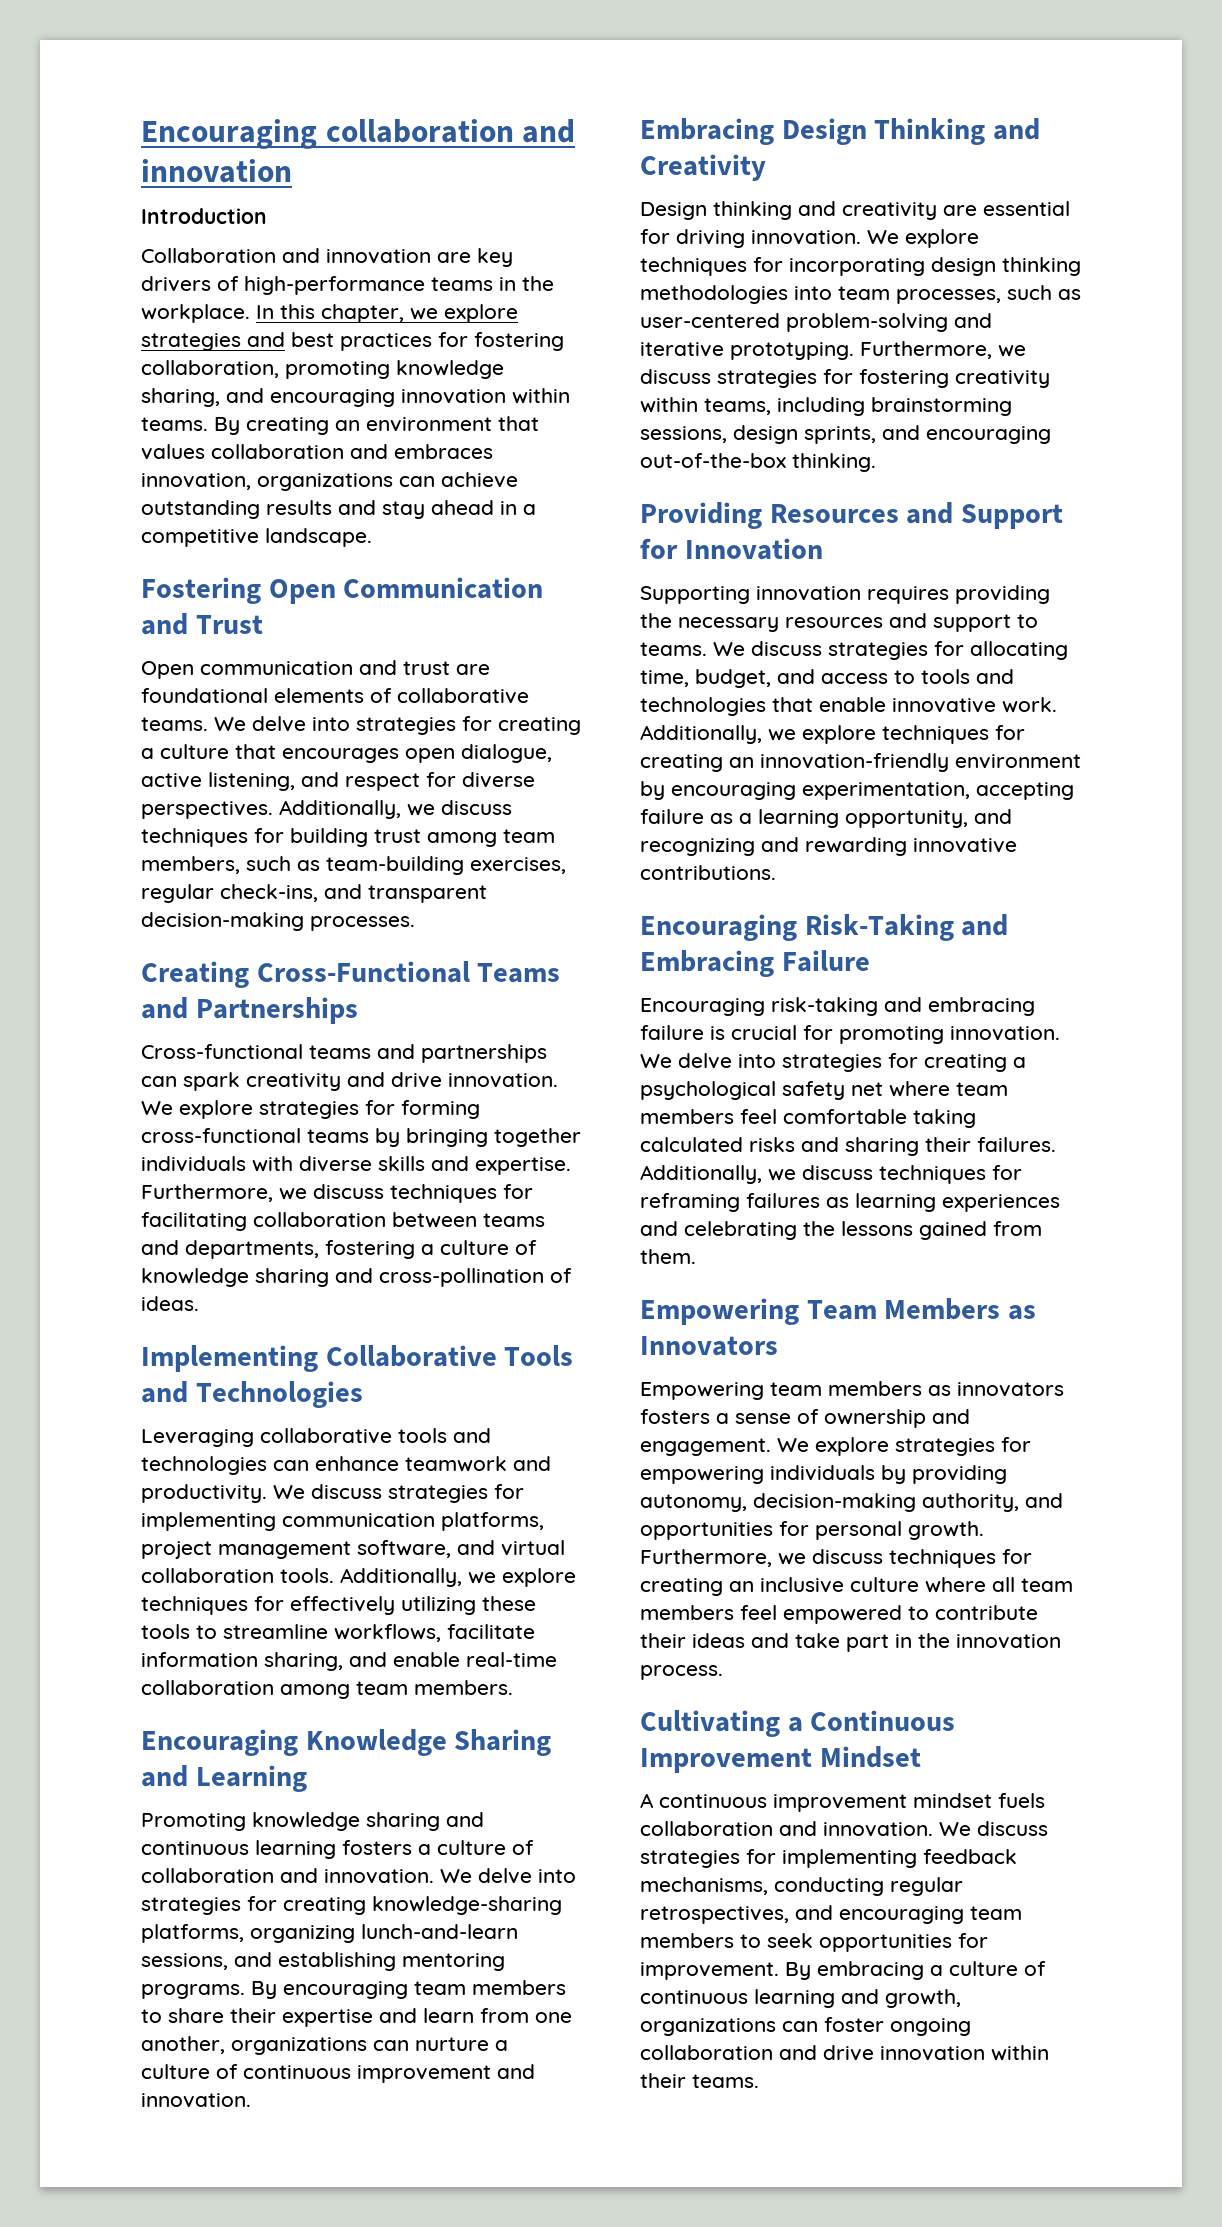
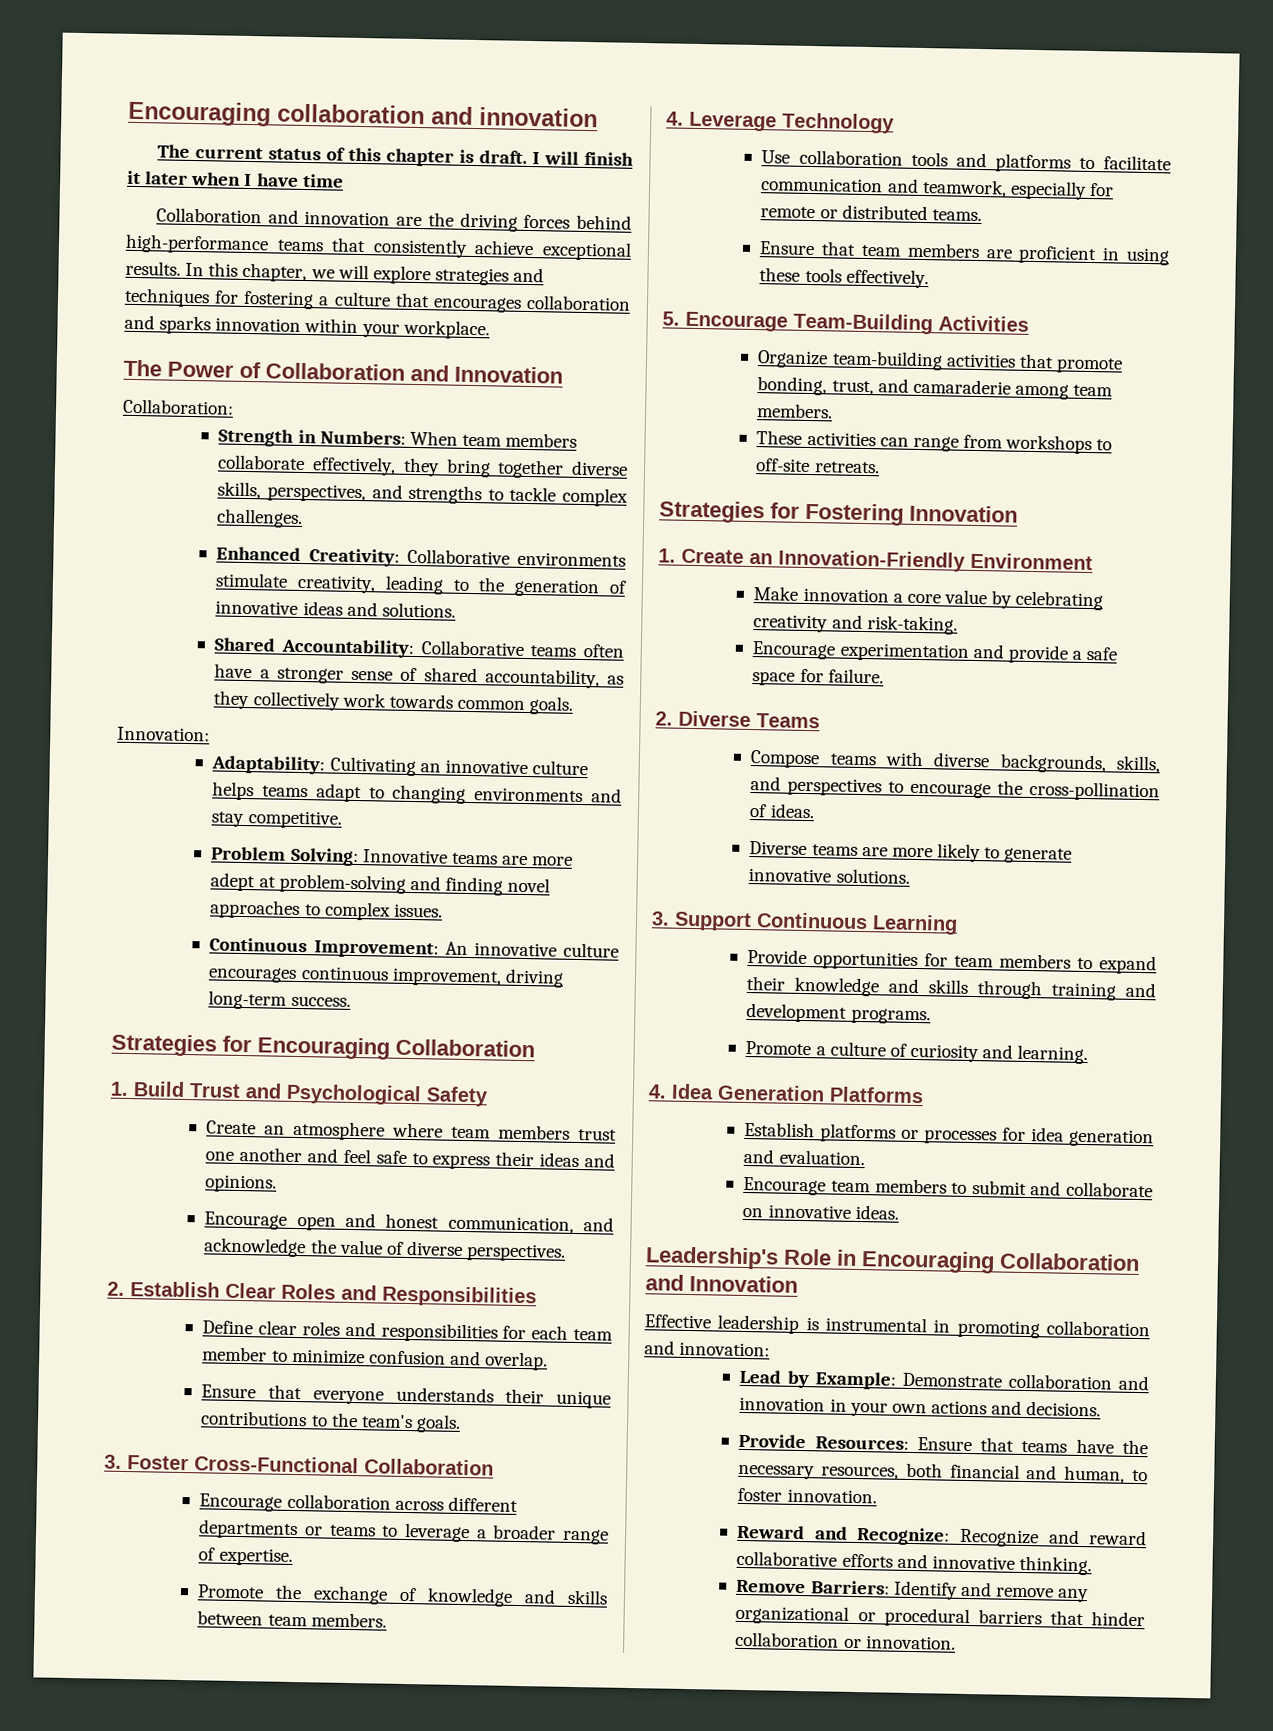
[141,208,267,224] [141,248,513,267] [141,276,554,295] [141,304,250,323] Introduction // Collaboration and innovation are key drivers of high-performance teams in the workplace. -> [156,144,635,167] [127,170,344,188] [155,207,633,232] [125,233,632,261] [125,260,181,276] The current status of this chapter is draft. I will finish it later when I have time // Collaboration and innovation are the driving forces behind high-performance teams that consistently achieve exceptional results.
(438, 314) none -> [337,264,369,280] will
[291,332,564,351] [141,360,504,379] [141,388,570,407] [141,416,539,435] [141,444,493,460] [141,472,518,491] [141,500,536,519] [141,528,372,547] [141,577,544,604] [141,613,263,635] [141,660,490,679] [141,688,529,704] [141,716,581,735] [141,744,552,763] [141,772,535,791] [141,800,512,819] [141,828,555,847] [141,856,566,875] [141,884,487,903] [141,912,415,931] [141,961,561,988] [141,997,358,1024] [141,1044,547,1063] [141,1072,558,1091] [141,1100,480,1119] [141,1128,581,1147] [141,1156,571,1175] [141,1184,533,1203] [141,1212,545,1231] [141,1240,537,1259] [141,1268,572,1287] [141,1296,199,1311] [141,1345,574,1372] [141,1381,363,1408] [141,1428,491,1447] [141,1456,551,1475] [141,1484,524,1503] [141,1512,544,1531] [141,1540,565,1559] [141,1568,576,1587] [141,1596,536,1615] [141,1624,535,1642] [141,1652,557,1671] [141,1680,513,1699] [141,1729,552,1756] [141,1765,307,1792] [141,1812,484,1831] [141,1840,534,1859] [141,1868,576,1884] [141,1896,562,1915] [141,1924,518,1943] [141,1952,505,1971] [141,1980,566,1999] [141,2008,572,2027] [141,2036,508,2055] [141,2064,535,2083] [141,2093,251,2108] [640,118,1041,145] [640,154,766,181] [640,201,1070,220] [640,229,979,248] [640,257,1081,276] [640,285,1081,304] [640,313,992,332] [640,341,1026,360] [640,369,1050,388] [640,397,1012,416] [640,425,1051,444] [640,453,876,472] [640,502,1064,529] [640,538,823,560] [640,585,1050,604] [640,613,1038,632] [640,641,1068,660] [640,669,1014,688] [640,697,1057,716] [640,725,1025,744] [640,753,1081,772] [640,781,1074,800] [640,809,1012,828] [640,837,1017,856] [640,865,776,880] [640,914,1009,941] [640,950,870,977] [640,997,1035,1016] [640,1025,1060,1044] [640,1053,1026,1072] [640,1081,1008,1100] [640,1109,976,1128] [640,1137,1056,1156] [640,1165,1022,1184] [640,1193,1060,1212] [640,1221,1042,1240] [640,1249,696,1264] [640,1298,1037,1325] [640,1336,778,1356] [640,1381,1064,1400] [640,1409,970,1428] [640,1437,1031,1456] [640,1465,1007,1484] [640,1493,1063,1512] [640,1521,984,1540] [640,1549,1032,1568] [640,1577,1073,1596] [640,1605,1038,1624] [640,1633,1061,1652] [640,1665,723,1680] [640,1710,956,1737] [640,1746,921,1773] [640,1793,1045,1812] [640,1821,1048,1837] [640,1849,1017,1868] [640,1877,963,1896] [640,1905,1022,1924] [640,1933,988,1952] [640,1961,1046,1980] [640,1989,961,2008] [640,2017,971,2036] [640,2045,1049,2061] [640,2073,759,2088] best practices for fostering collaboration, promoting knowledge sharing, and encouraging innovation within teams. By creating an environment that values collaboration and embraces innovation, organizations can achieve outstanding results and stay ahead in a competitive landscape. // Fostering Open Communication and Trust // Open communication and trust are foundational elements of collaborative teams. We delve into strategies for creating a culture that encourages open dialogue, active listening, and respect for diverse perspectives. Additionally, we discuss techniques for building trust among team members, such as team-building exercises, regular check-ins, and transparent decision-making processes. // Creating Cross-Functional Teams and Partnerships // Cross-functional teams and partnerships can spark creativity and drive innovation. We explore strategies for forming cross-functional teams by bringing together individuals with diverse skills and expertise. Furthermore, we discuss techniques for facilitating collaboration between teams and departments, fostering a culture of knowledge sharing and cross-pollination of ideas. // Implementing Collaborative Tools and Technologies // Leveraging collaborative tools and technologies can enhance teamwork and productivity. We discuss strategies for implementing communication platforms, project management software, and virtual collaboration tools. Additionally, we explore techniques for effectively utilizing these tools to streamline workflows, facilitate information sharing, and enable real-time collaboration among team members. // Encouraging Knowledge Sharing and Learning // Promoting knowledge sharing and continuous learning fosters a culture of collaboration and innovation. We delve into strategies for creating knowledge-sharing platforms, organizing lunch-and-learn sessions, and establishing mentoring programs. By encouraging team members to share their expertise and learn from one another, organizations can nurture a culture of continuous improvement and innovation. // Embracing Design Thinking and Creativity // Design thinking and creativity are essential for driving innovation. We explore techniques for incorporating design thinking methodologies into team processes, such as user-centered problem-solving and iterative prototyping. Furthermore, we discuss strategies for fostering creativity within teams, including brainstorming sessions, design sprints, and encouraging out-of-the-box thinking. // Providing Resources and Support for Innovation // Supporting innovation requires providing the necessary resources and support to teams. We discuss strategies for allocating time, budget, and access to tools and technologies that enable innovative work. Additionally, we explore techniques for creating an innovation-friendly environment by encouraging experimentation, accepting failure as a learning opportunity, and recognizing and rewarding innovative contributions. // Encouraging Risk-Taking and Embracing Failure // Encouraging risk-taking and embracing failure is crucial for promoting innovation. We delve into strategies for creating a psychological safety net where team members feel comfortable taking calculated risks and sharing their failures. Additionally, we discuss techniques for reframing failures as learning experiences and celebrating the lessons gained from them. // Empowering Team Members as Innovators // Empowering team members as innovators fosters a sense of ownership and engagement. We explore strategies for empowering individuals by providing autonomy, decision-making authority, and opportunities for personal growth. Furthermore, we discuss techniques for creating an inclusive culture where all team members feel empowered to contribute their ideas and take part in the innovation process. // Cultivating a Continuous Improvement Mindset // A continuous improvement mindset fuels collaboration and innovation. We discuss strategies for implementing feedback mechanisms, conducting regular retrospectives, and encouraging team members to seek opportunities for improvement. By embracing a culture of continuous learning and growth, organizations can foster ongoing collaboration and drive innovation within their teams. -> [124,287,631,313] [124,314,490,340] [123,359,563,384] [122,398,234,415] [218,428,578,448] [218,454,628,479] [217,481,629,507] [216,508,304,529] [216,546,626,567] [215,572,627,598] [215,600,456,618] [214,637,624,659] [214,663,624,689] [213,690,574,715] [117,726,210,742] [211,755,588,777] [212,781,622,804] [211,810,342,829] [211,846,574,867] [210,872,551,896] [210,899,443,921] [209,937,619,959] [208,966,564,988] [208,990,351,1010] [111,1033,535,1060] [110,1081,489,1107] [206,1120,617,1141] [205,1146,615,1170] [205,1174,278,1193] [204,1211,614,1234] [203,1237,567,1262] [107,1281,537,1308] [202,1320,613,1343] [202,1346,549,1371] [201,1384,611,1409] [200,1410,461,1433] [104,1454,494,1476] [199,1493,518,1512] [198,1519,609,1545] [198,1547,293,1566] [197,1584,608,1607] [197,1610,387,1628] [666,111,895,134] [761,149,1171,173] [761,177,1114,200] [760,204,982,222] [759,241,1170,266] [759,267,929,289] [662,311,1029,335] [757,350,1123,374] [757,376,1114,400] [757,403,834,419] [756,430,1113,455] [756,458,880,474] [659,500,1018,526] [658,548,1093,572] [753,586,1104,611] [753,614,958,635] [752,641,1118,664] [752,668,884,686] [655,710,820,729] [750,750,1161,774] [750,776,1160,802] [749,803,815,819] [749,841,1073,864] [748,868,910,884] [651,911,958,935] [747,948,1157,975] [746,975,1156,1001] [746,1002,931,1025] [745,1040,1089,1065] [648,1083,924,1104] [744,1121,1154,1148] [743,1148,865,1166] [743,1176,1153,1198] [742,1204,899,1220] [645,1246,1140,1274] [645,1274,798,1293] [644,1314,1150,1339] [644,1340,771,1357] [739,1369,1149,1391] [739,1396,1102,1417] [738,1433,1148,1455] [738,1462,1148,1484] [737,1487,877,1504] [737,1524,1147,1548] [736,1550,1092,1576] [736,1579,1090,1603] [735,1604,1145,1628] [735,1631,956,1650] techniques for fostering a culture that encourages collaboration and sparks innovation within your workplace. // The Power of Collaboration and Innovation // Collaboration: // Strength in Numbers: When team members collaborate effectively, they bring together diverse skills, perspectives, and strengths to tackle complex challenges. // Enhanced Creativity: Collaborative environments stimulate creativity, leading to the generation of innovative ideas and solutions. // Shared Accountability: Collaborative teams often have a stronger sense of shared accountability, as they collectively work towards common goals. // Innovation: // Adaptability: Cultivating an innovative culture helps teams adapt to changing environments and stay competitive. // Problem Solving: Innovative teams are more adept at problem-solving and finding novel approaches to complex issues. // Continuous Improvement: An innovative culture encourages continuous improvement, driving long-term success. // Strategies for Encouraging Collaboration // 1. Build Trust and Psychological Safety // Create an atmosphere where team members trust one another and feel safe to express their ideas and opinions. // Encourage open and honest communication, and acknowledge the value of diverse perspectives. // 2. Establish Clear Roles and Responsibilities // Define clear roles and responsibilities for each team member to minimize confusion and overlap. // Ensure that everyone understands their unique contributions to the team's goals. // 3. Foster Cross-Functional Collaboration // Encourage collaboration across different departments or teams to leverage a broader range of expertise. // Promote the exchange of knowledge and skills between team members. // 4. Leverage Technology // Use collaboration tools and platforms to facilitate communication and teamwork, especially for remote or distributed teams. // Ensure that team members are proficient in using these tools effectively. // 5. Encourage Team-Building Activities // Organize team-building activities that promote bonding, trust, and camaraderie among team members. // These activities can range from workshops to off-site retreats. // Strategies for Fostering Innovation // 1. Create an Innovation-Friendly Environment // Make innovation a core value by celebrating creativity and risk-taking. // Encourage experimentation and provide a safe space for failure. // 2. Diverse Teams // Compose teams with diverse backgrounds, skills, and perspectives to encourage the cross-pollination of ideas. // Diverse teams are more likely to generate innovative solutions. // 3. Support Continuous Learning // Provide opportunities for team members to expand their knowledge and skills through training and development programs. // Promote a culture of curiosity and learning. // 4. Idea Generation Platforms // Establish platforms or processes for idea generation and evaluation. // Encourage team members to submit and collaborate on innovative ideas. // Leadership's Role in Encouraging Collaboration and Innovation // Effective leadership is instrumental in promoting collaboration and innovation: // Lead by Example: Demonstrate collaboration and innovation in your own actions and decisions. // Provide Resources: Ensure that teams have the necessary resources, both financial and human, to foster innovation. // Reward and Recognize: Recognize and reward collaborative efforts and innovative thinking. // Remove Barriers: Identify and remove any organizational or procedural barriers that hinder collaboration or innovation.

